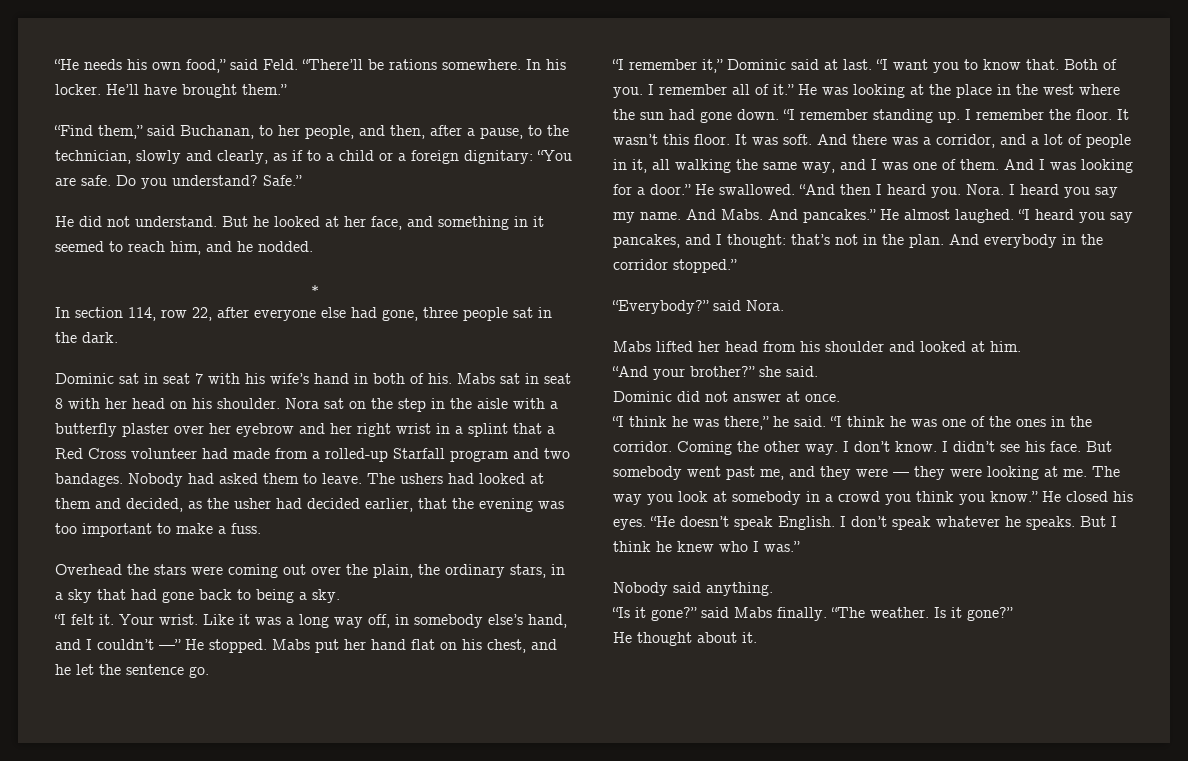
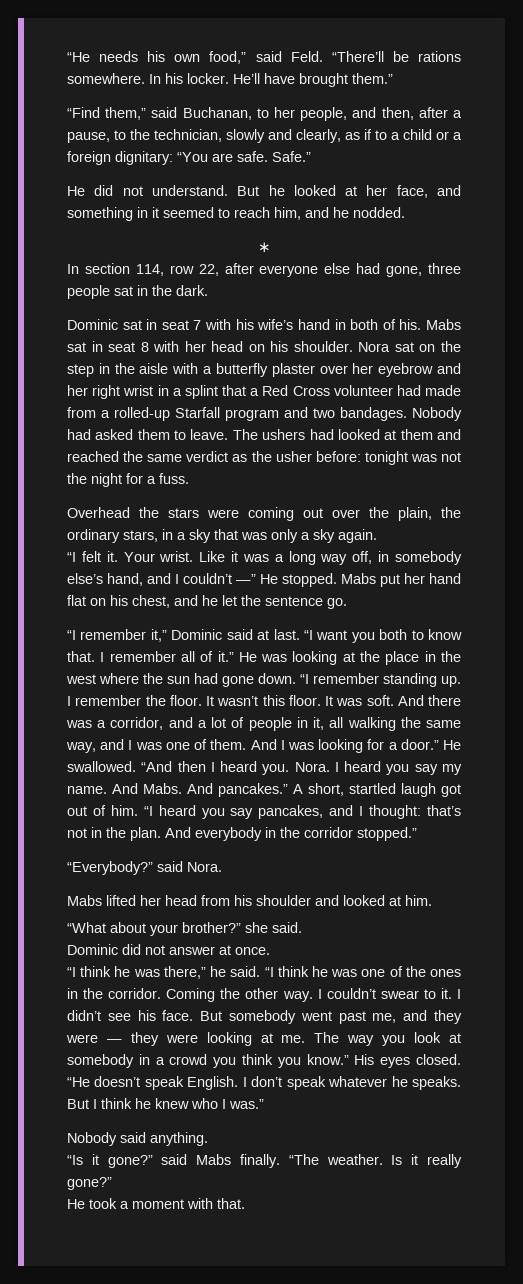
[116,175,258,189] Do you understand? -> (268, 156) none
[126,498,564,512] [55,523,213,537] decided, as the usher had decided earlier, that the evening was too important to make -> [67,451,461,465] [67,473,143,487] reached the same verdict as the usher before: tonight was not the night for
[131,589,340,603] had gone back to being a sky. -> [241,529,377,543] was only a sky again.
(959, 67) none -> [379,629,408,640] both
[1064,59,1117,70] [613,87,643,98] Both of you. -> (95, 656) none
[880,209,1014,223] He almost laughed. -> [293,783,461,797] [67,805,138,816] A short, startled laugh got out of him.
[612,366,648,377] “And -> [67,922,146,933] “What about
[854,441,937,452] don’t know. -> [326,988,452,999] couldn’t swear to it.
[1042,491,1133,502] [613,519,646,530] He closed his eyes. -> [354,1054,462,1068] His eyes closed.
(962, 612) none -> [427,1154,463,1168] really
[637,632,757,646] thought about it. -> [89,1198,245,1209] took a moment with that.

